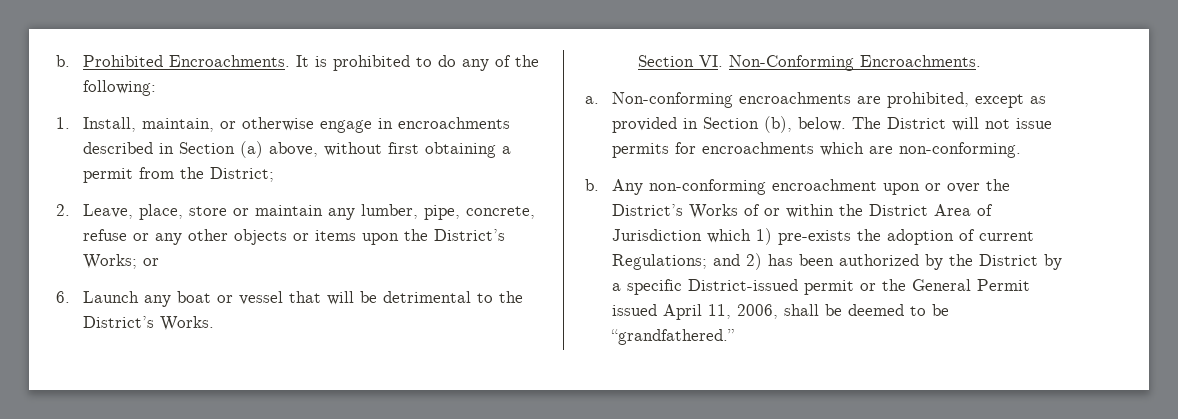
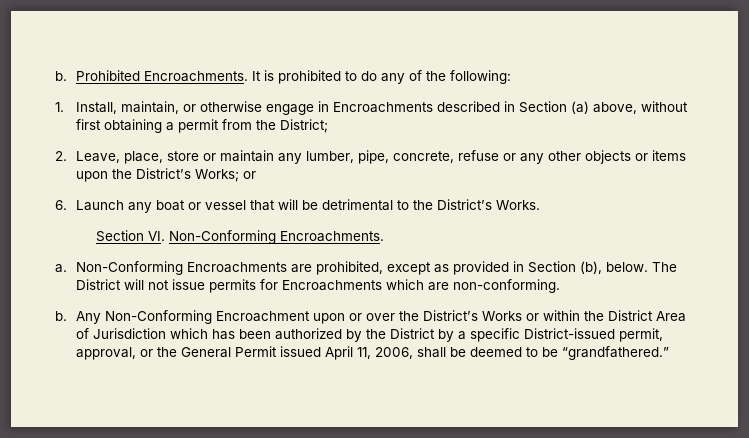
[397,117,510,129] encroachments -> [332,102,433,113] Encroachments
[611,92,851,108] Non-conforming encroachments -> [75,261,287,275] Non-Conforming Encroachments
[701,142,814,154] encroachments -> [281,280,382,291] Encroachments
[648,179,877,195] non-conforming encroachment -> [104,310,310,324] Non-Conforming Encroachment
[743,204,760,216] of -> (522, 316) none
[755,228,1034,245] [611,253,762,270] 1) pre-exists the adoption of current Regulations; and 2) -> (208, 333) none
[803,280,854,295] permit -> [618,328,663,342] [75,347,136,360] permit, approval,

